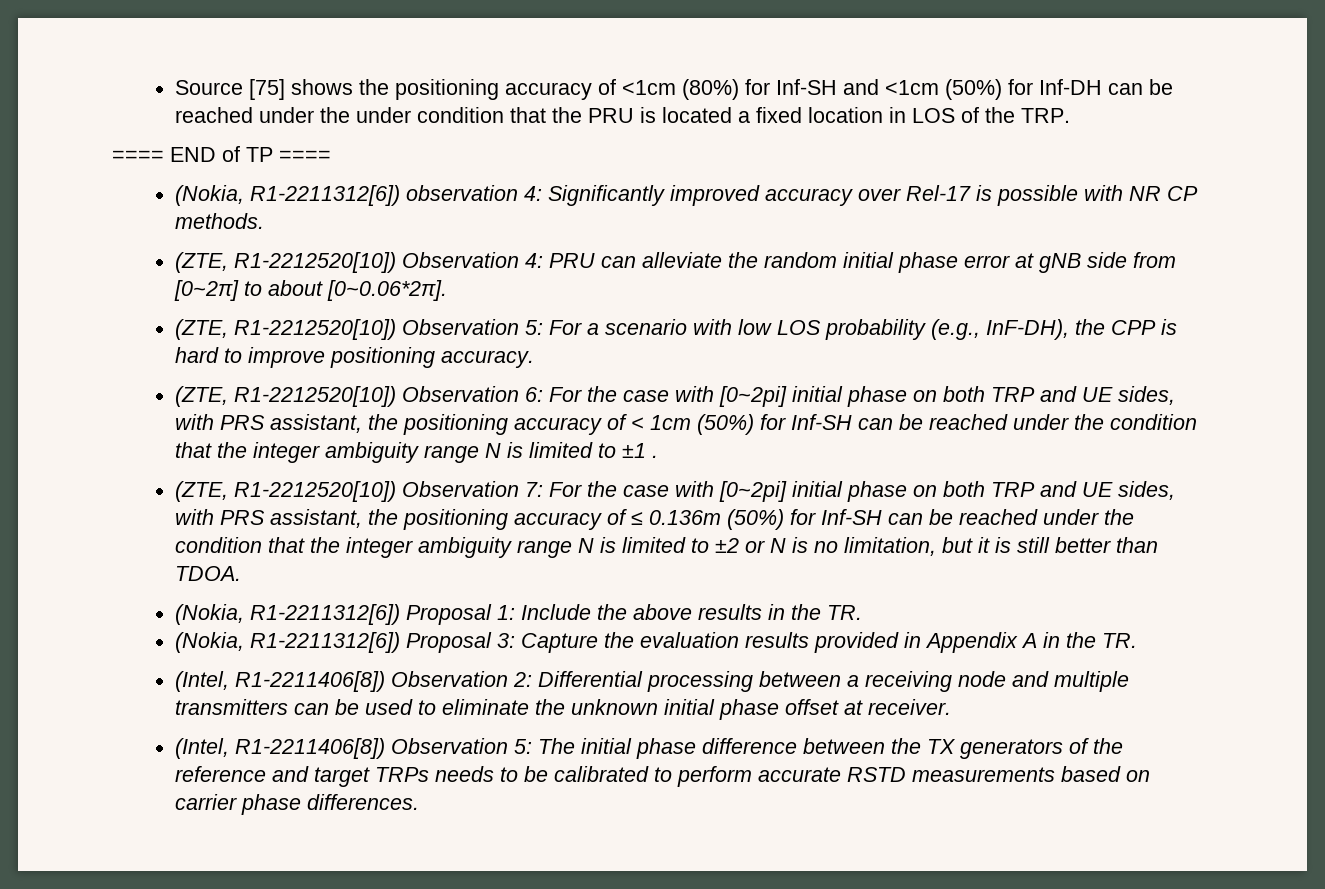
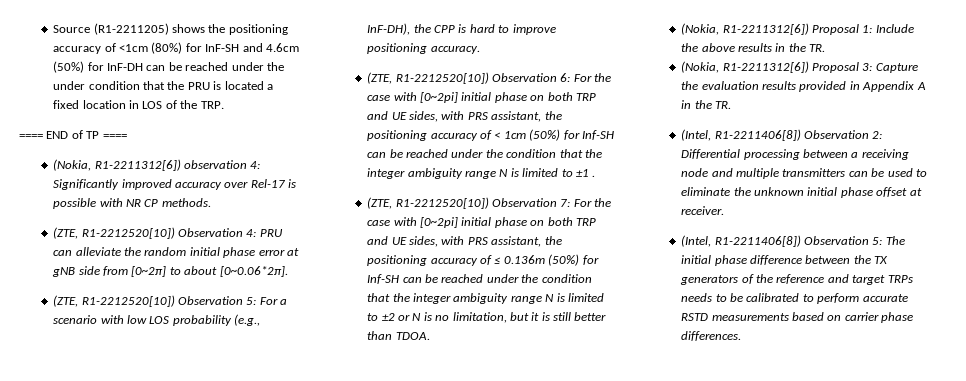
[248,79,285,100] [75] -> [93,23,169,35] (R1-2211205)
[775,79,1102,100] Inf-SH and <1cm (50%) for Inf-DH -> [205,43,299,52] [53,61,144,73] InF-SH and 4.6cm (50%) for InF-DH

